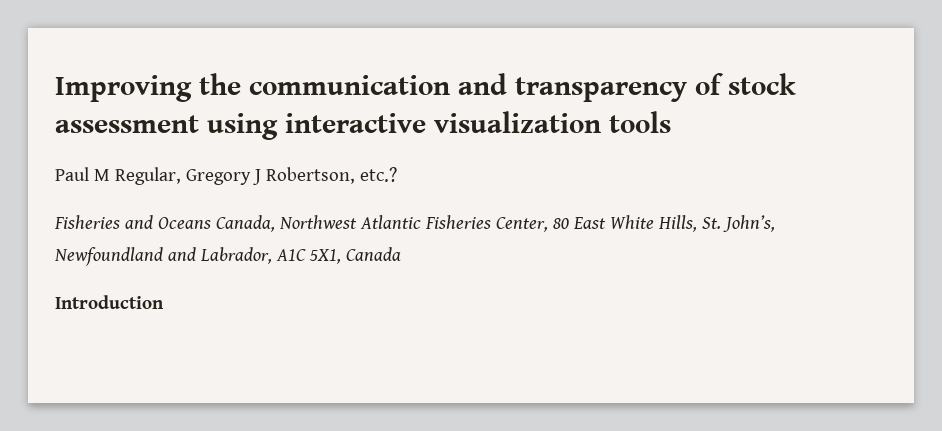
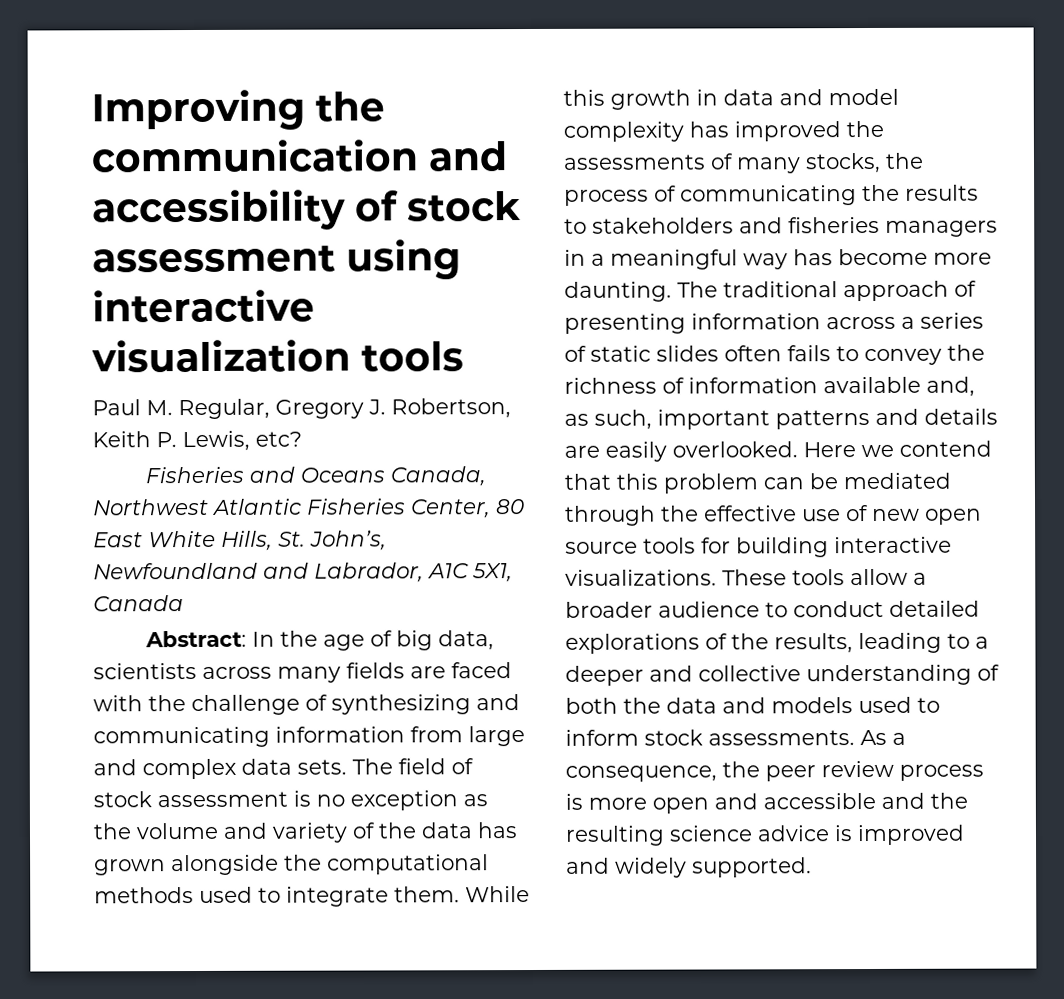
[515,77,687,102] transparency -> [92,189,346,231] accessibility
[93,169,110,181] M -> [146,400,173,416] M.
[252,167,397,185] J Robertson, etc.? -> [368,398,511,419] [92,430,302,452] J. Robertson, Keith P. Lewis, etc?
[55,295,164,309] Introduction -> [144,630,494,651] [93,662,512,683] [93,694,520,716] [93,726,525,748] [93,758,474,780] [93,790,488,811] [93,822,518,843] [94,854,489,876] [94,886,530,907] [563,88,899,110] [563,120,884,142] [563,152,924,174] [564,184,979,206] [564,216,998,237] [564,248,992,270] [564,280,977,302] [564,312,984,334] [564,344,985,366] [564,376,975,397] [564,408,998,430] [564,440,992,462] [564,472,951,494] [565,505,982,526] [565,536,952,558] [565,568,927,586] [565,600,980,618] [565,632,989,654] [565,664,1000,686] [565,696,940,714] [565,729,906,746] [565,760,984,782] [565,792,968,814] [565,824,965,846] [566,857,812,878] Abstract: In the age of big data, scientists across many fields are faced with the challenge of synthesizing and communicating information from large and complex data sets. The field of stock assessment is no exception as the volume and variety of the data has grown alongside the computational methods used to integrate them. While this growth in data and model complexity has improved the assessments of many stocks, the process of communicating the results to stakeholders and fisheries managers in a meaningful way has become more daunting. The traditional approach of presenting information across a series of static slides often fails to convey the richness of information available and, as such, important patterns and details are easily overlooked. Here we contend that this problem can be mediated through the effective use of new open source tools for building interactive visualizations. These tools allow a broader audience to conduct detailed explorations of the results, leading to a deeper and collective understanding of both the data and models used to inform stock assessments. As a consequence, the peer review process is more open and accessible and the resulting science advice is improved and widely supported.

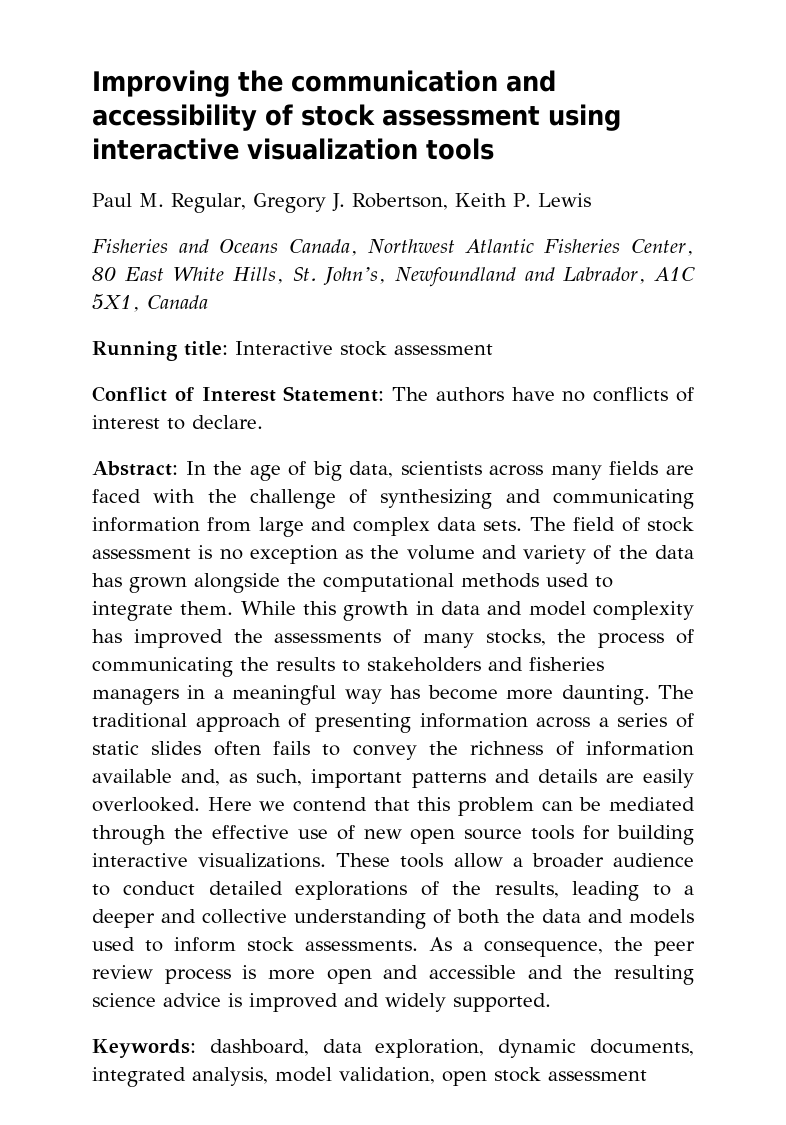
[182,430,302,452] Lewis, etc? -> [537,193,591,207] Lewis
(184, 603) none -> [92,341,493,361] [92,386,694,402] [92,415,263,430] // Running title: Interactive stock assessment // Conflict of Interest Statement: The authors have no conflicts of interest to declare.
(812, 867) none -> [92,1039,694,1058] [92,1067,647,1087] // Keywords: dashboard, data exploration, dynamic documents, integrated analysis, model validation, open stock assessment

